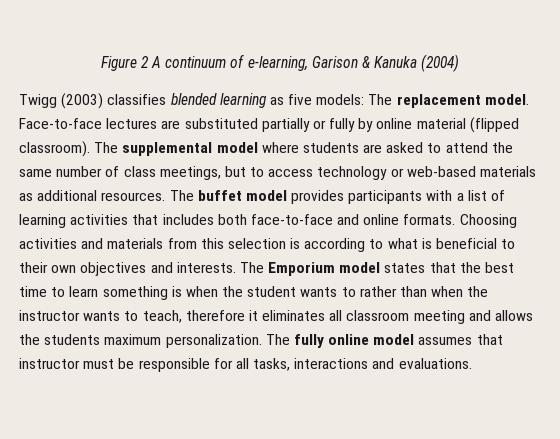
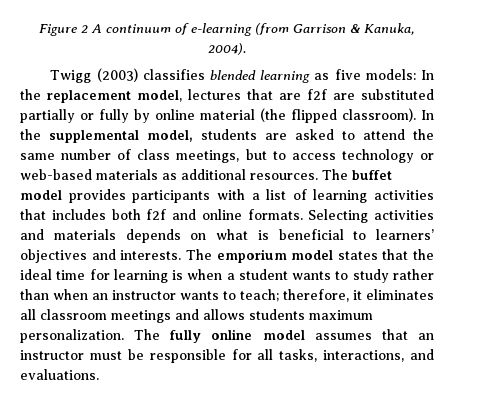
[247,54,460,72] e-learning, Garison & Kanuka (2004) -> [191,23,415,36] [208,43,246,55] e-learning (from Garrison & Kanuka, 2004).
[368,94,529,108] [19,118,158,129] The replacement model. Face-to-face lectures -> [420,70,434,80] [20,89,327,103] In the replacement model, lectures that are f2f
[469,117,519,133] [19,141,299,157] (flipped classroom). The supplemental model where -> [260,108,434,123] [20,129,193,143] (the flipped classroom). In the supplemental model,
[250,214,333,225] face-to-face -> [146,209,167,220] f2f
[459,214,517,228] Choosing -> [308,209,369,223] Selecting
[167,238,384,252] from this selection is according to -> [125,229,207,243] depends on
[19,262,77,273] their own -> [376,229,434,240] learners’
[268,262,336,276] Emporium -> [216,249,287,263] emporium
[485,262,515,273] [19,286,168,300] best time to learn something -> [20,269,168,283] ideal time for learning
[222,286,244,297] the -> [226,273,235,280] a
(356, 292) none -> [352,269,389,283] study
[467,286,489,297] the -> [92,293,108,300] an
[142,310,245,323] teach, therefore -> [240,289,349,302] teach; therefore,
[413,310,465,324] meeting -> [111,310,171,323] meetings
[19,334,40,345] the -> (245, 314) none
(503, 339) none -> [418,333,435,340] an
[294,358,369,369] interactions -> [323,350,405,362] interactions,

